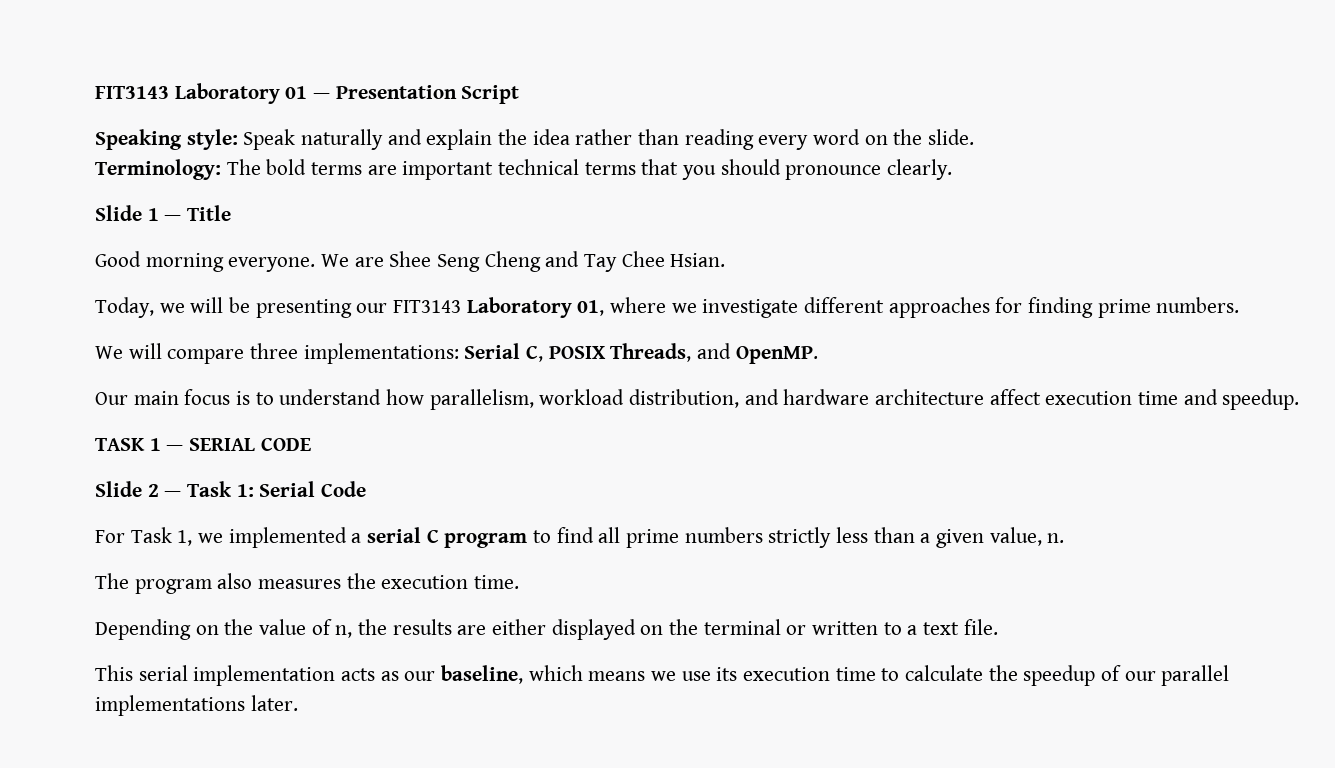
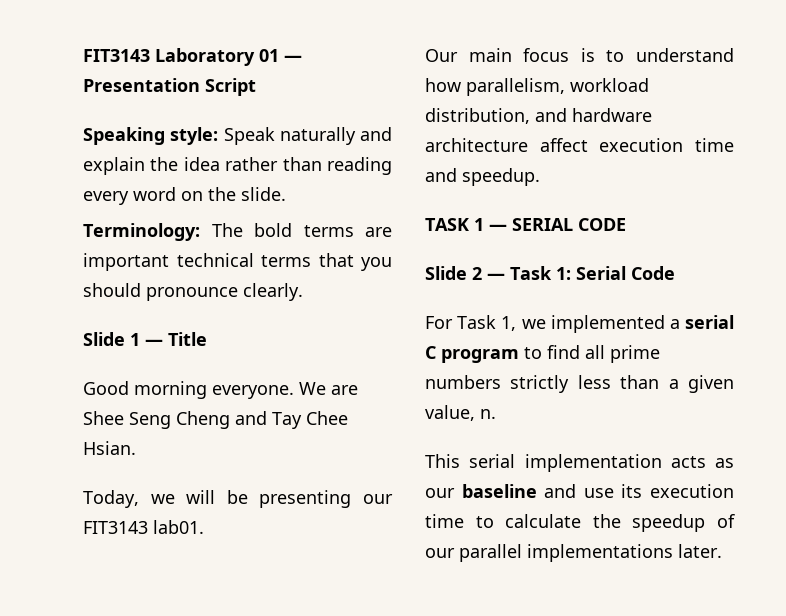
[466,297,1240,318] [95,343,818,364] Laboratory 01, where we investigate different approaches for finding prime numbers. // We will compare three implementations: Serial C, POSIX Threads, and OpenMP. -> [153,520,204,534] lab01.
[95,573,520,594] [95,619,998,640] // The program also measures the execution time. // Depending on the value of n, the results are either displayed on the terminal or written to a text file. -> (496, 414) none
[441,665,677,684] baseline, which means we -> [461,484,577,498] baseline and

